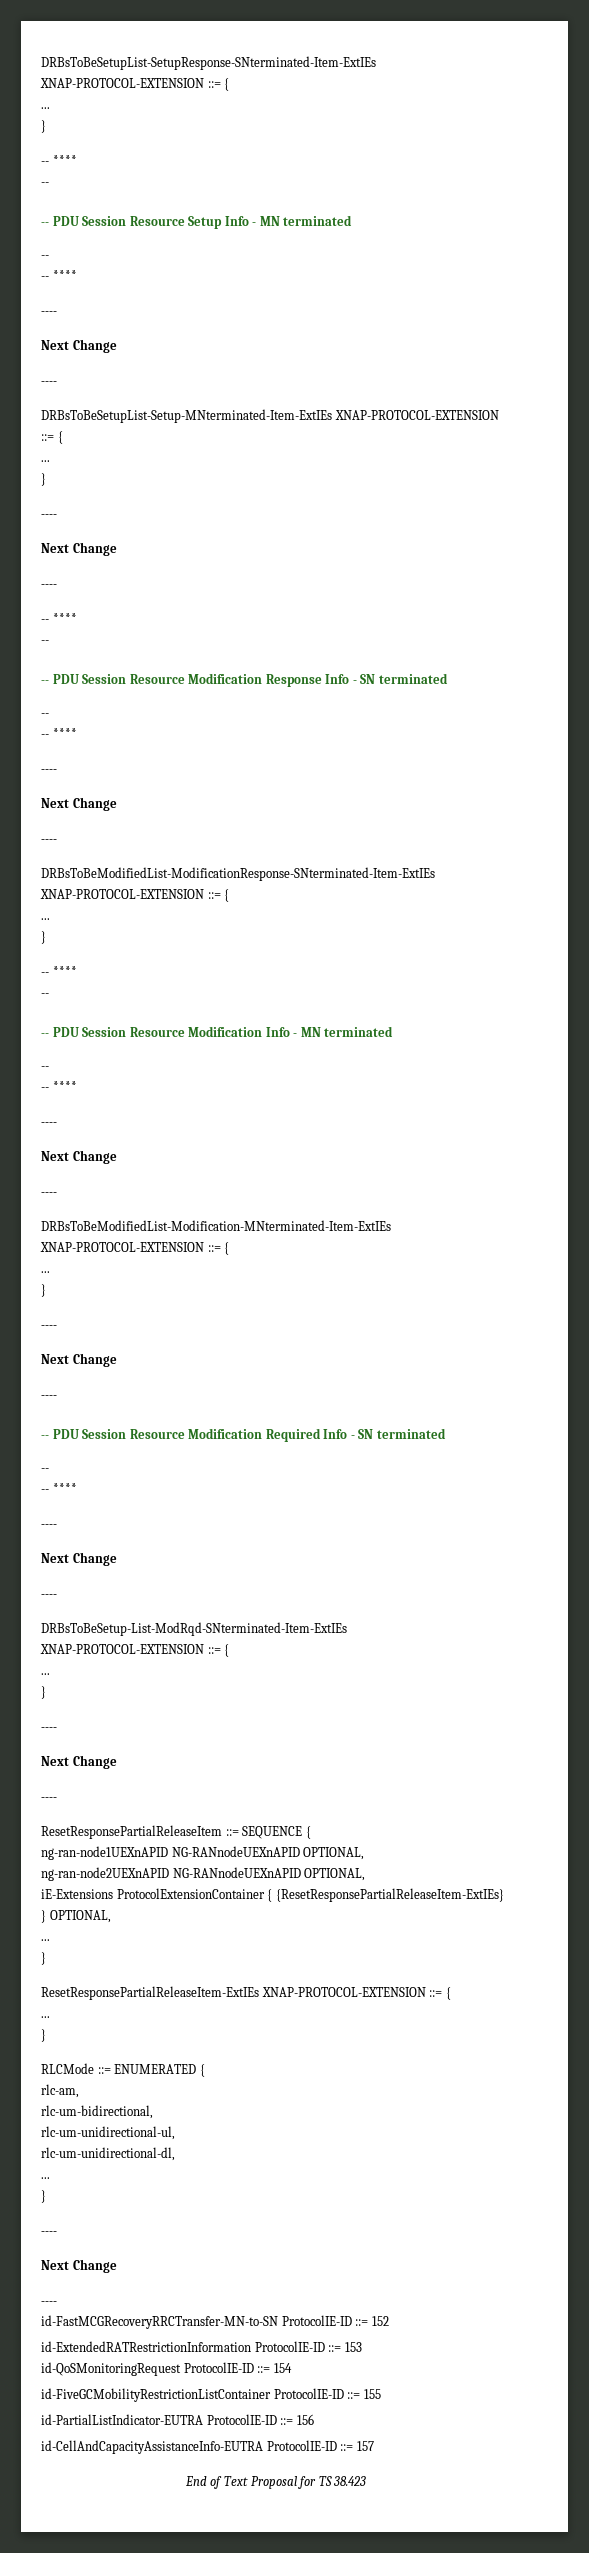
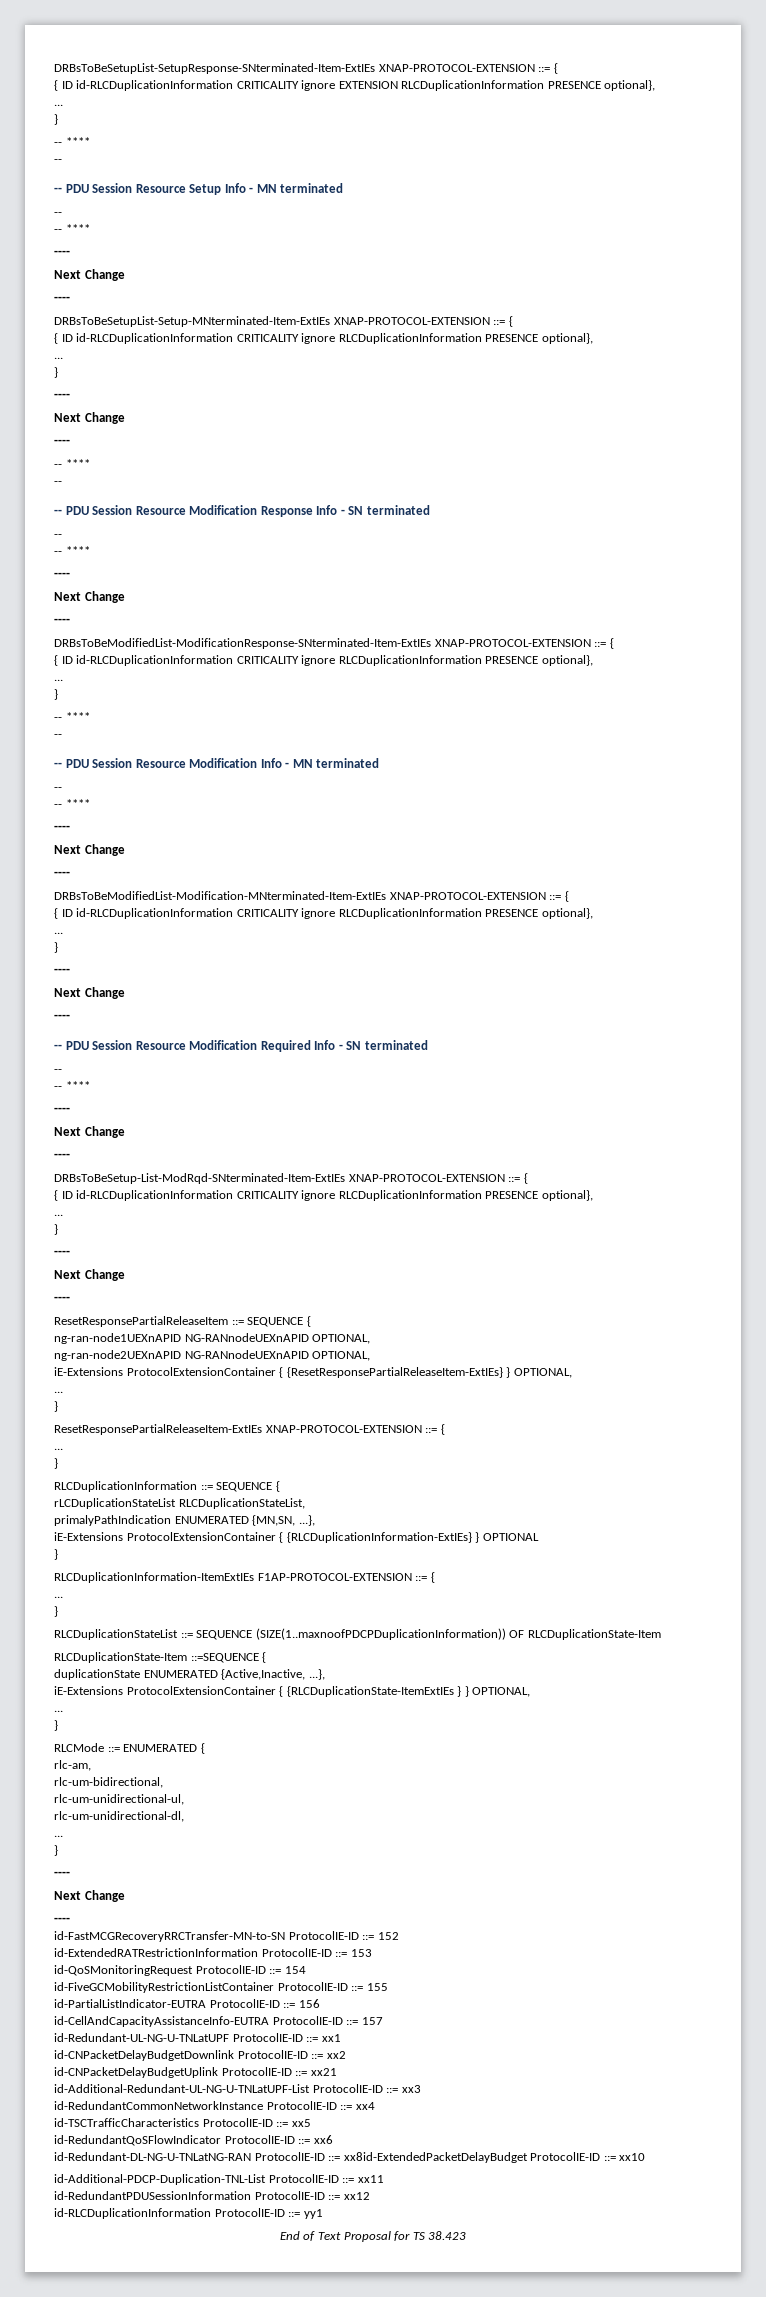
(230, 84) none -> [54,80,656,91] // { ID id-RLCDuplicationInformation CRITICALITY ignore EXTENSION RLCDuplicationInformation PRESENCE optional},
(63, 437) none -> [54,333,593,344] // { ID id-RLCDuplicationInformation CRITICALITY ignore RLCDuplicationInformation PRESENCE optional},
(230, 895) none -> [54,655,593,666] // { ID id-RLCDuplicationInformation CRITICALITY ignore RLCDuplicationInformation PRESENCE optional},
(230, 1248) none -> [54,908,593,919] // { ID id-RLCDuplicationInformation CRITICALITY ignore RLCDuplicationInformation PRESENCE optional},
(230, 1650) none -> [54,1190,593,1201] // { ID id-RLCDuplicationInformation CRITICALITY ignore RLCDuplicationInformation PRESENCE optional},
(46, 2035) none -> [54,1481,280,1492] [54,1498,305,1509] [54,1515,315,1526] [54,1532,539,1543] [54,1549,58,1560] [54,1572,435,1583] [54,1596,63,1598] [54,1606,58,1617] [54,1628,661,1640] [54,1652,267,1663] [54,1669,325,1680] [54,1686,531,1697] [54,1710,63,1712] [54,1720,58,1731] // RLCDuplicationInformation ::= SEQUENCE { // rLCDuplicationStateList RLCDuplicationStateList, // primalyPathIndication ENUMERATED {MN,SN, ...}, // iE-Extensions ProtocolExtensionContainer { {RLCDuplicationInformation-ExtIEs} } OPTIONAL // } // RLCDuplicationInformation-ItemExtIEs F1AP-PROTOCOL-EXTENSION ::= { // ... // } // RLCDuplicationStateList ::= SEQUENCE (SIZE(1..maxnoofPDCPDuplicationInformation)) OF RLCDuplicationState-Item // RLCDuplicationState-Item ::=SEQUENCE { // duplicationState ENUMERATED {Active,Inactive, ...}, // iE-Extensions ProtocolExtensionContainer { {RLCDuplicationState-ItemExtIEs } } OPTIONAL, // ... // }
(374, 2446) none -> [54,2033,341,2042] [54,2050,346,2061] [54,2067,337,2078] [54,2084,421,2093] [54,2101,375,2110] [54,2118,311,2127] [54,2135,333,2146] [54,2152,646,2163] [54,2174,384,2185] [54,2191,370,2200] [54,2208,323,2219] // id-Redundant-UL-NG-U-TNLatUPF ProtocolIE-ID ::= xx1 // id-CNPacketDelayBudgetDownlink ProtocolIE-ID ::= xx2 // id-CNPacketDelayBudgetUplink ProtocolIE-ID ::= xx21 // id-Additional-Redundant-UL-NG-U-TNLatUPF-List ProtocolIE-ID ::= xx3 // id-RedundantCommonNetworkInstance ProtocolIE-ID ::= xx4 // id-TSCTrafficCharacteristics ProtocolIE-ID ::= xx5 // id-RedundantQoSFlowIndicator ProtocolIE-ID ::= xx6 // id-Redundant-DL-NG-U-TNLatNG-RAN ProtocolIE-ID ::= xx8id-ExtendedPacketDelayBudget ProtocolIE-ID ::= xx10 // id-Additional-PDCP-Duplication-TNL-List ProtocolIE-ID ::= xx11 // id-RedundantPDUSessionInformation ProtocolIE-ID ::= xx12 // id-RLCDuplicationInformation ProtocolIE-ID ::= yy1

